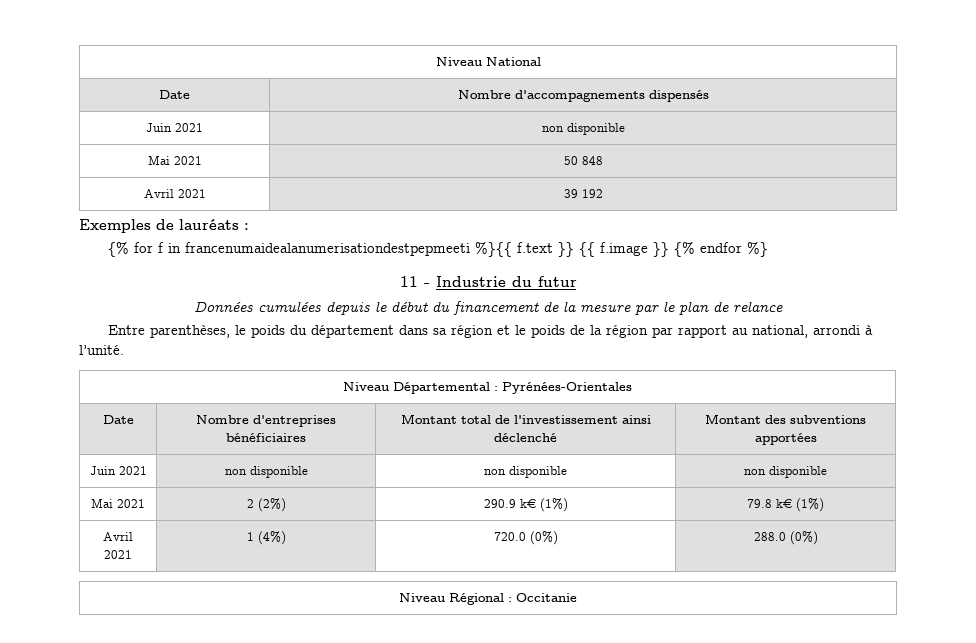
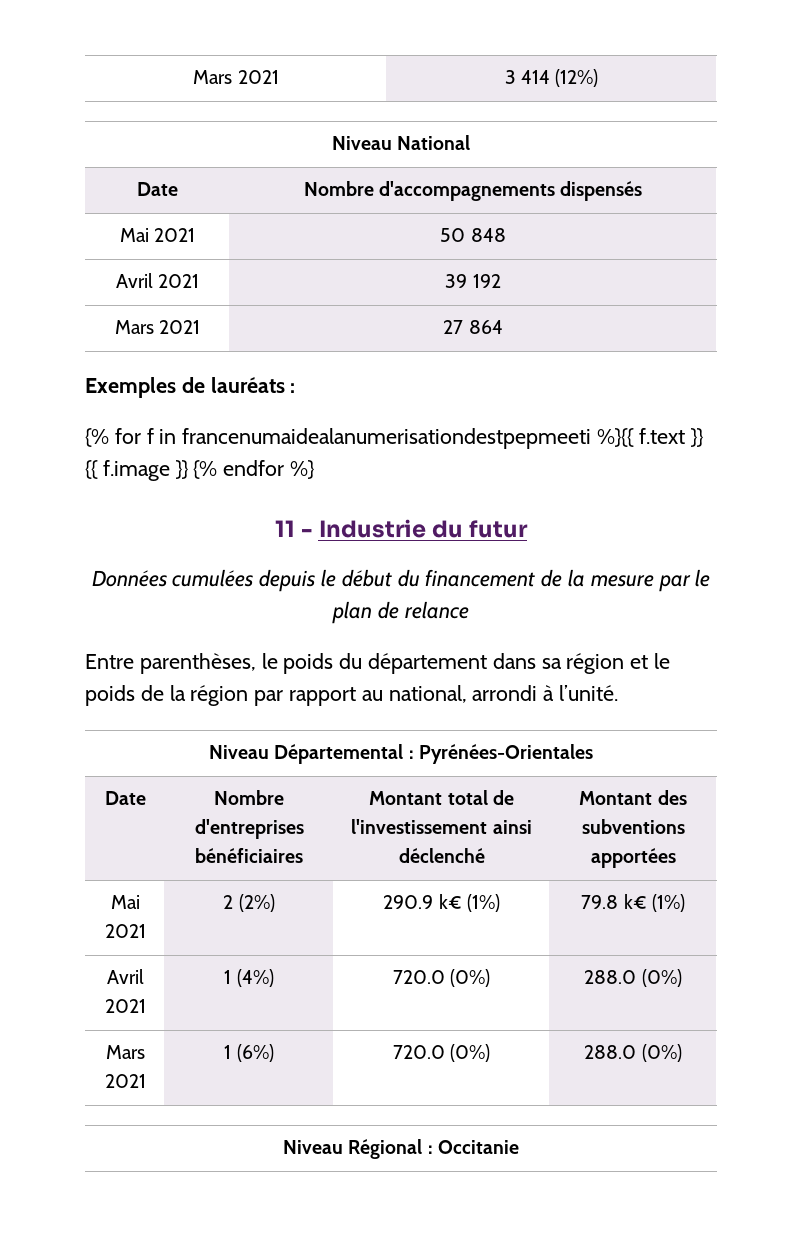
(435, 61) none -> [193,70,279,84] [504,69,599,87] Mars 2021 | 3 414 (12%) //
[146,123,203,132] [541,123,625,135] // Juin 2021 | non disponible -> (643, 191) none
(603, 193) none -> [114,320,201,334] [443,320,503,334] // Mars 2021 | 27 864
[89,466,147,475] [224,466,308,478] [484,466,567,478] [744,466,827,478] // Juin 2021 | non disponible | non disponible | non disponible -> (676, 858) none
(818, 538) none -> [105,1045,145,1059] [104,1074,146,1088] [224,1044,274,1062] [392,1044,491,1062] [584,1044,682,1062] // Mars 2021 | 1 (6%) | 720.0 (0%) | 288.0 (0%)

